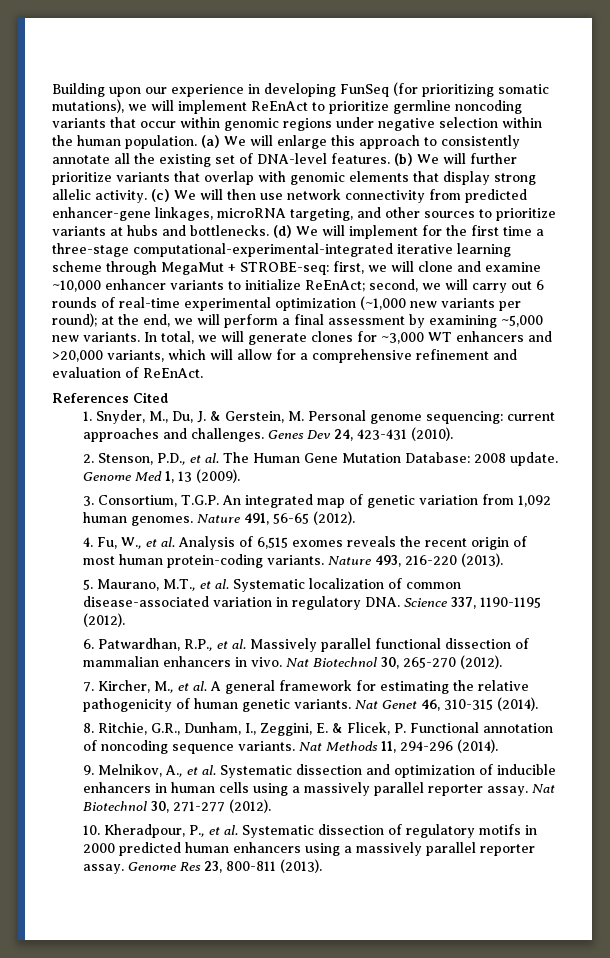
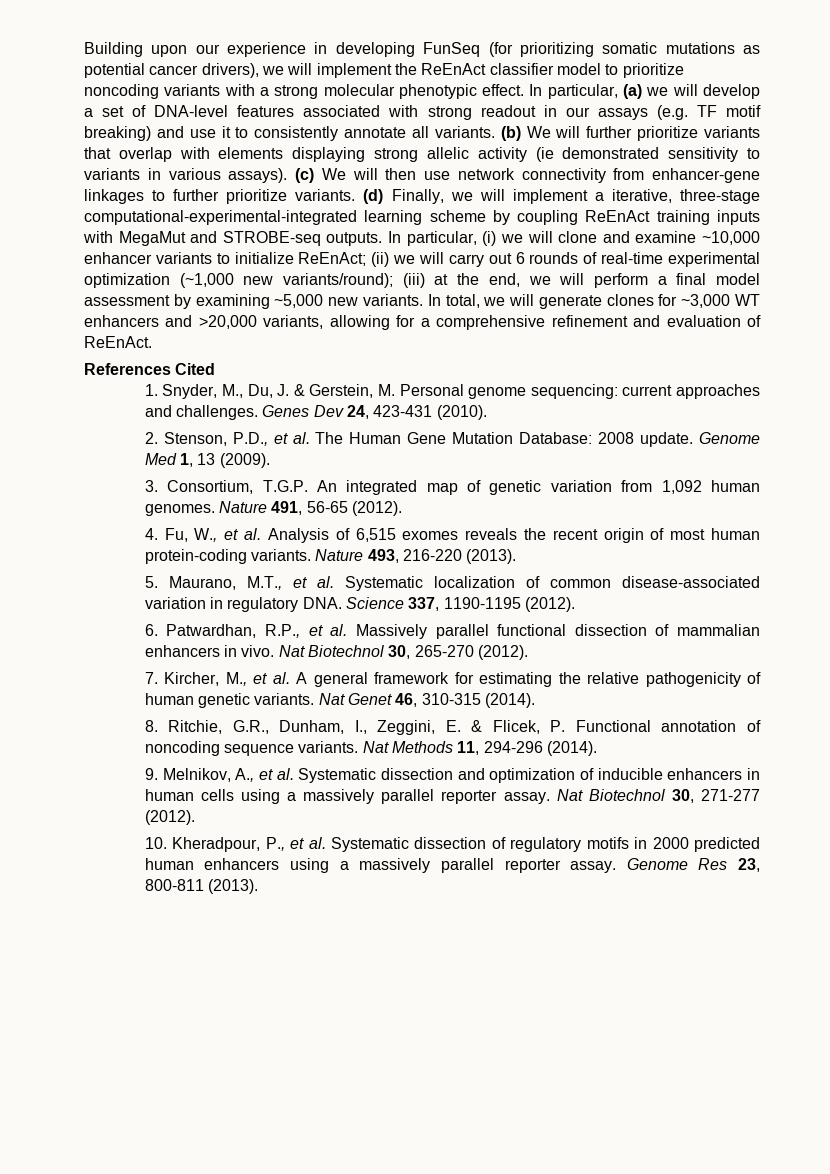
[52,99,451,114] mutations), we will implement ReEnAct to prioritize germline -> [665,42,761,54] [84,63,684,78] mutations as potential cancer drivers), we will implement the ReEnAct classifier model to prioritize
[110,117,542,131] [52,135,520,149] [52,153,390,167] that occur within genomic regions under negative selection within the human population. (a) We will enlarge this approach to consistently annotate all the existing set of DNA-level features. -> [224,84,760,99] [84,105,761,120] [84,126,495,141] with a strong molecular phenotypic effect. In particular, (a) we will develop a set of DNA-level features associated with strong readout in our assays (e.g. TF motif breaking) and use it to consistently annotate all variants.
[290,171,536,185] [52,189,147,203] genomic elements that display strong allelic activity. -> [218,147,760,162] [84,168,288,183] elements displaying strong allelic activity (ie demonstrated sensitivity to variants in various assays).
[465,189,527,203] [52,207,556,221] [52,225,544,239] predicted enhancer-gene linkages, microRNA targeting, and other sources to prioritize variants at hubs and bottlenecks. (d) We will implement for the first time a -> [652,168,760,183] [84,189,672,204] enhancer-gene linkages to further prioritize variants. (d) Finally, we will implement a iterative,
[397,244,453,254] iterative -> (357, 217) none
[106,261,364,275] through MegaMut + STROBE-seq: first, -> [492,210,760,225] [83,231,497,246] by coupling ReEnAct training inputs with MegaMut and STROBE-seq outputs. In particular, (i)
[369,279,418,292] second, -> [371,252,390,267] (ii)
[441,298,521,311] [52,313,97,327] variants per round); -> [283,273,425,288] variants/round); (iii)
(324, 319) none -> [716,273,761,285] model
[168,349,272,360] which will allow -> [329,315,390,330] allowing

